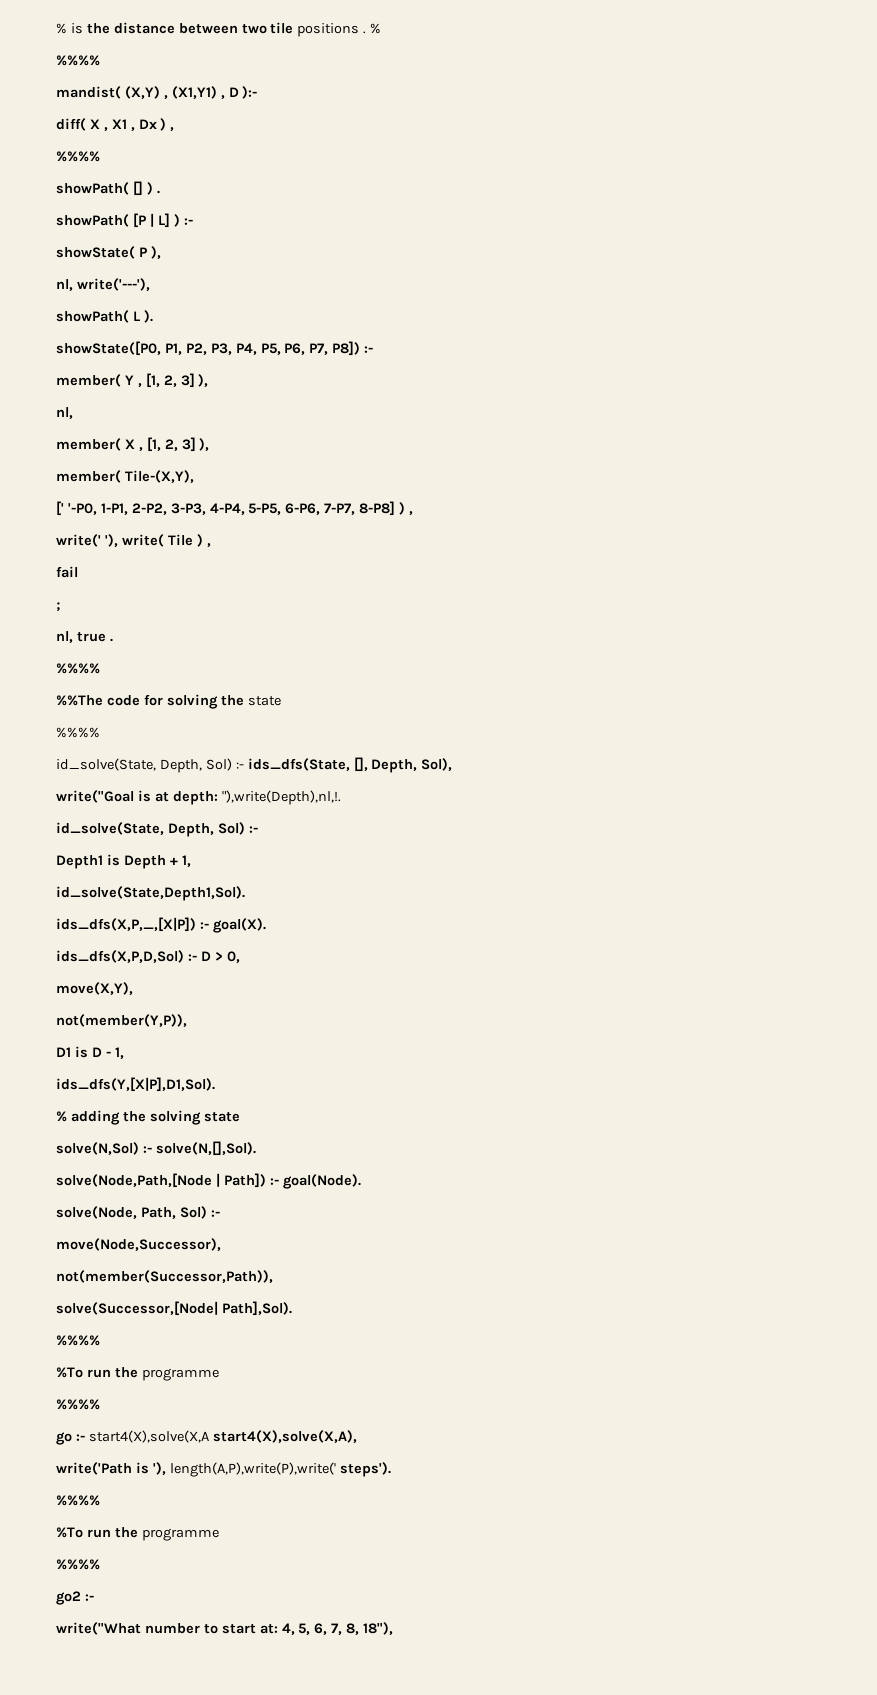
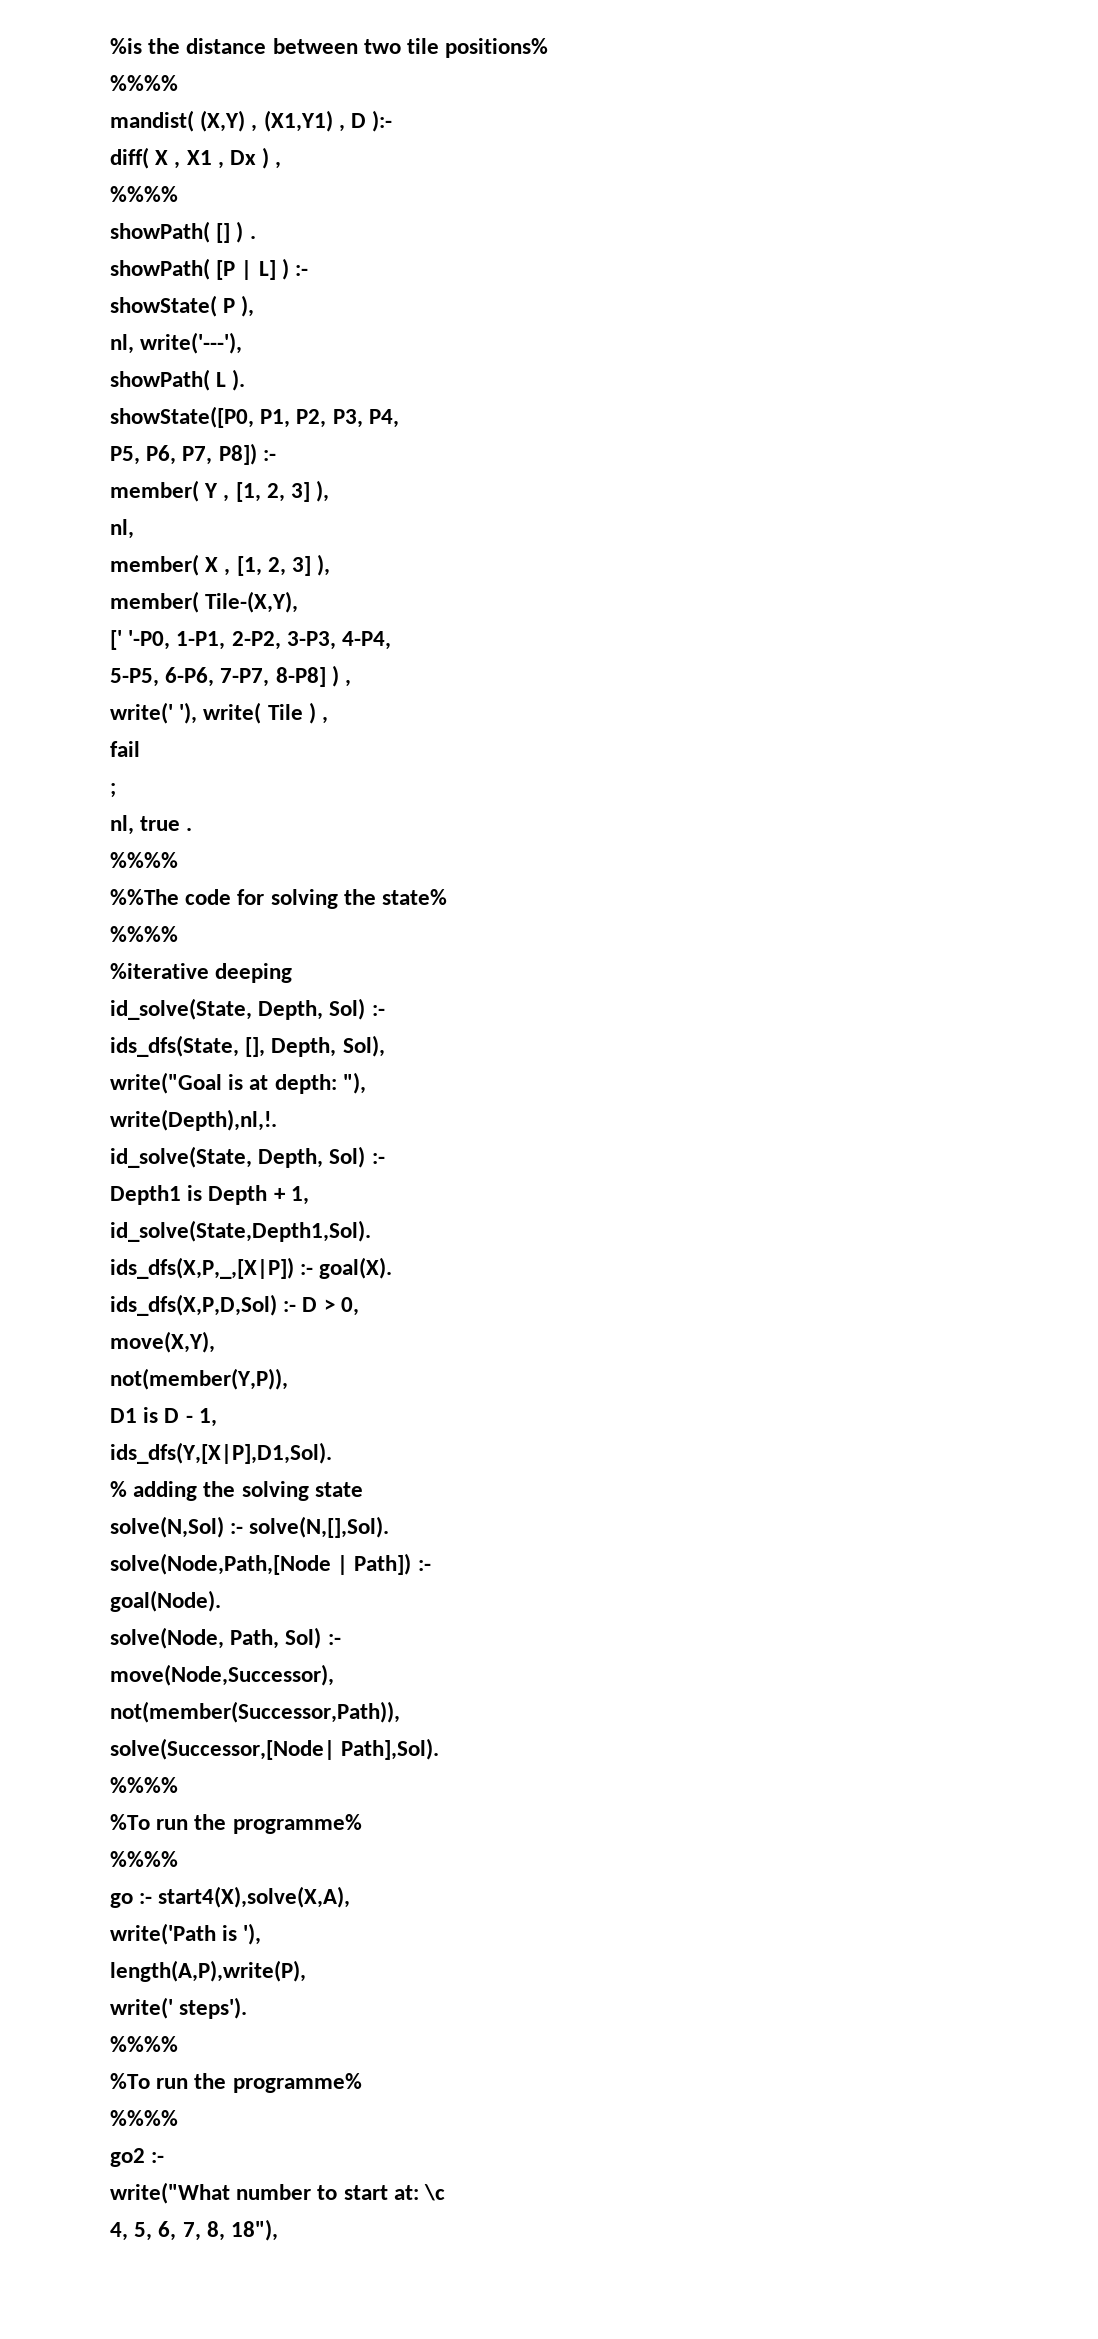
[56,23,83,34] % is -> [110,38,142,54] %is
[297,23,382,37] positions . % -> [445,38,549,58] positions%
(257, 349) none -> (399, 418) //
(245, 509) none -> (392, 640) //
[247,696,281,706] [56,727,100,738] [56,758,244,773] state // %%%% // id_solve(State, Depth, Sol) :- -> [382,889,448,905] [110,926,178,942] [110,963,293,983] [110,998,385,1020] state% // %%%% // %iterative deeping // id_solve(State, Depth, Sol) :- //
[221,790,341,805] "),write(Depth),nl,!. -> [342,1072,366,1094] [110,1109,277,1131] "), // write(Depth),nl,!.
(279, 1181) none -> (431, 1565) //
[141,1368,219,1381] programme -> [232,1814,362,1834] programme%
[88,1430,209,1443] start4(X),solve(X,A -> (153, 1898) none
[169,1462,336,1477] length(A,P),write(P),write(' -> [110,1960,306,1982] [110,1997,173,2019] // length(A,P),write(P), // write('
[141,1528,219,1541] programme -> [232,2073,362,2093] programme%
(278, 1629) none -> [424,2184,446,2201] \c //

